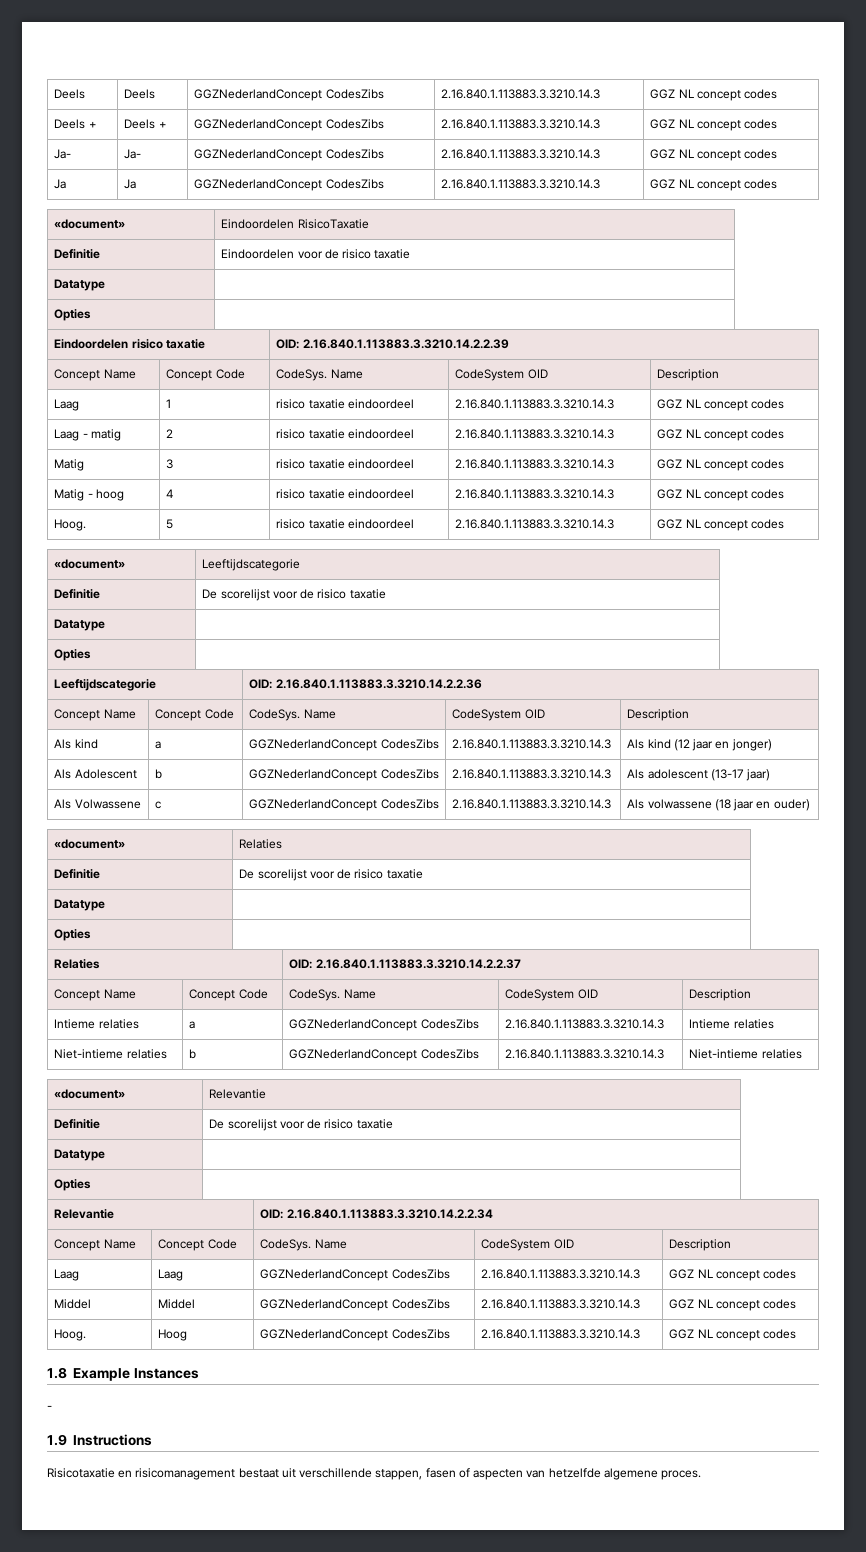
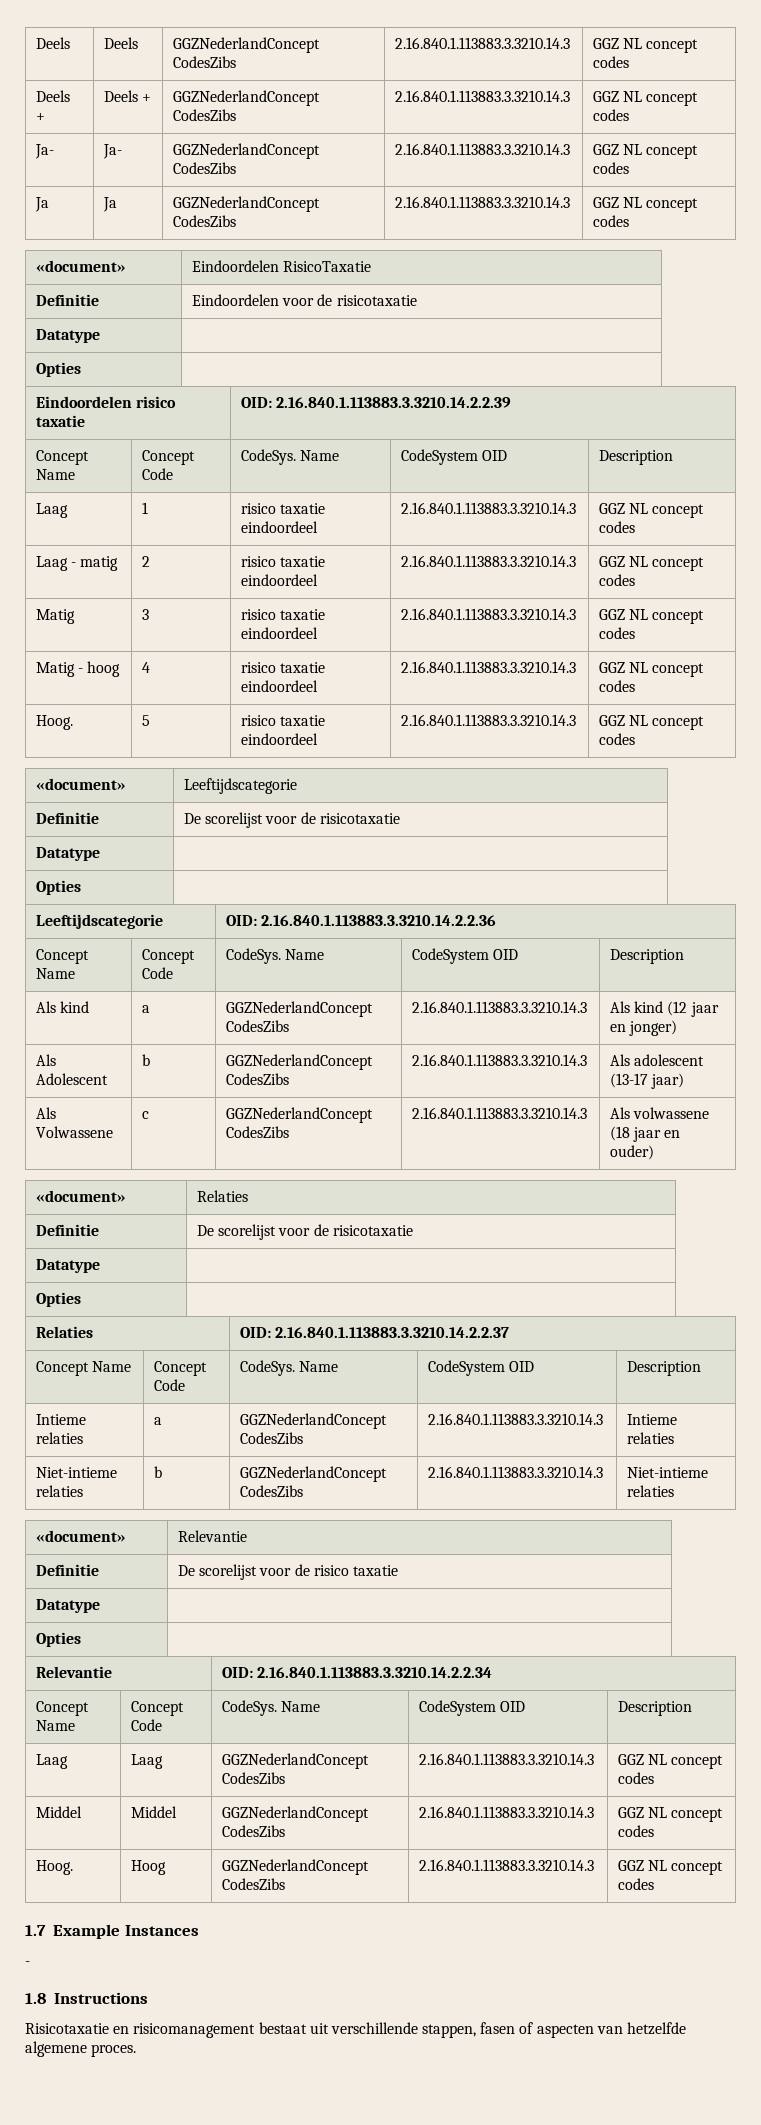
[342,249,411,259] risico taxatie -> [336,295,417,306] risicotaxatie
[317,589,386,599] risico taxatie -> [319,813,400,824] risicotaxatie
[354,869,423,879] risico taxatie -> [332,1225,413,1236] risicotaxatie
[47,1367,67,1379] 1.8 -> [25,1925,46,1936] 1.7
[47,1434,67,1446] 1.9 -> [25,1993,46,2004] 1.8

